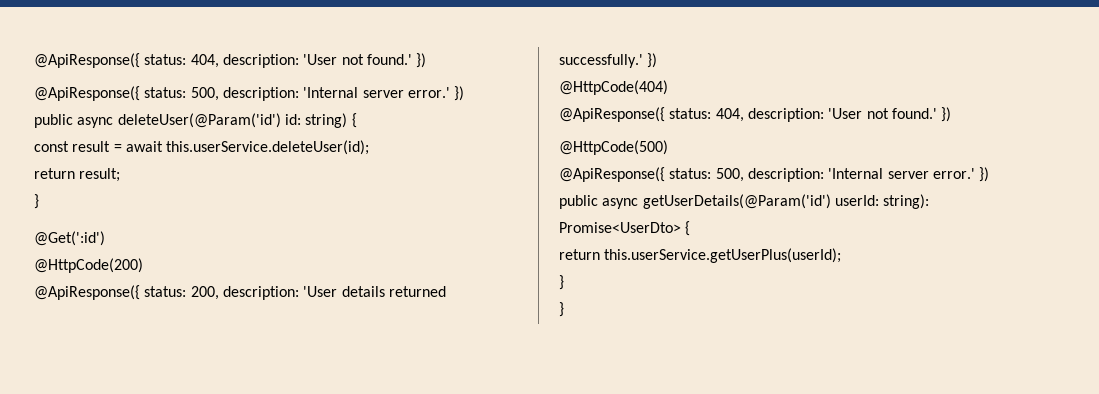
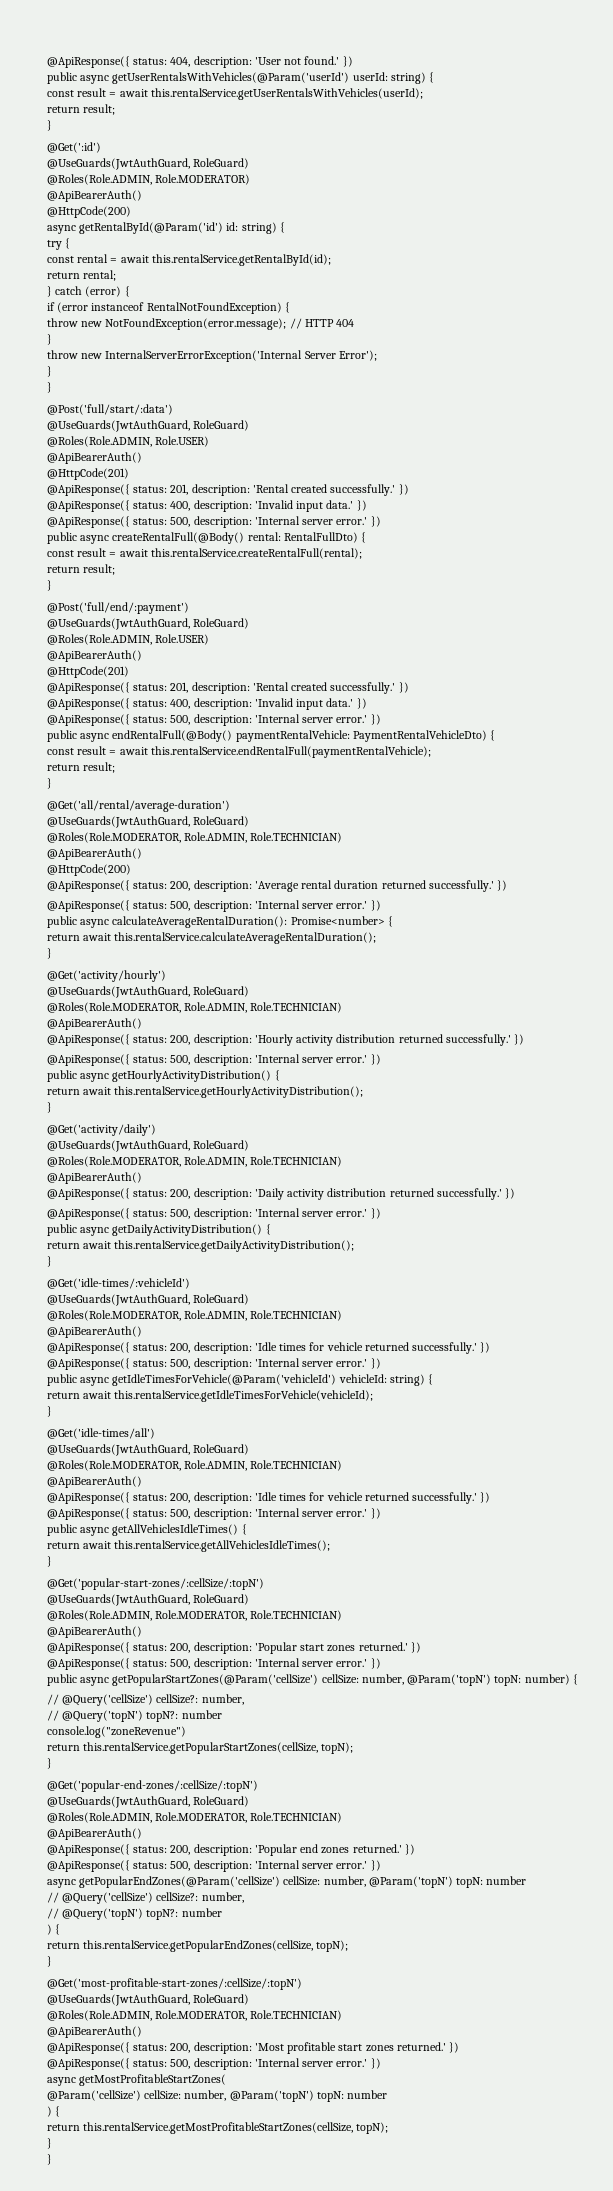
[34,53,427,68] @ApiResponse({ status: 404, description: 'User not found.' }) -> [47,56,353,68] [47,72,435,84] [47,88,423,100] [47,104,116,115] [47,120,52,131] [47,142,101,153] [47,158,250,170] [47,174,251,185] [47,190,142,202] [47,206,131,218] [47,222,285,234] [47,238,71,250] [47,254,331,266] [47,270,117,281] [47,286,130,297] [47,302,290,314] [47,318,355,330] [47,334,52,345] [47,350,377,362] [47,366,52,377] [47,382,52,393] [47,404,173,415] [47,420,250,432] [47,436,210,447] [47,452,142,464] [47,468,129,480] [47,484,409,496] [47,500,367,512] @ApiResponse({ status: 404, description: 'User not found.' }) // public async getUserRentalsWithVehicles(@Param('userId') userId: string) { // const result = await this.rentalService.getUserRentalsWithVehicles(userId); // return result; // } // @Get(':id') // @UseGuards(JwtAuthGuard, RoleGuard) // @Roles(Role.ADMIN, Role.MODERATOR) // @ApiBearerAuth() // @HttpCode(200) // async getRentalById(@Param('id') id: string) { // try { // const rental = await this.rentalService.getRentalById(id); // return rental; // } catch (error) { // if (error instanceof RentalNotFoundException) { // throw new NotFoundException(error.message); // HTTP 404 // } // throw new InternalServerErrorException('Internal Server Error'); // } // } // @Post('full/start/:data') // @UseGuards(JwtAuthGuard, RoleGuard) // @Roles(Role.ADMIN, Role.USER) // @ApiBearerAuth() // @HttpCode(201) // @ApiResponse({ status: 201, description: 'Rental created successfully.' }) // @ApiResponse({ status: 400, description: 'Invalid input data.' })
[117,113,357,128] [34,140,370,155] [34,168,121,182] [34,194,39,209] [34,231,105,246] [34,258,143,273] [34,285,446,300] [559,53,658,68] [559,80,668,95] [559,107,952,122] [559,140,668,155] deleteUser(@Param('id') id: string) { // const result = await this.userService.deleteUser(id); // return result; // } // @Get(':id') // @HttpCode(200) // @ApiResponse({ status: 200, description: 'User details returned successfully.' }) // @HttpCode(404) // @ApiResponse({ status: 404, description: 'User not found.' }) // @HttpCode(500) -> [112,532,367,544] [47,548,362,559] [47,564,116,575] [47,580,52,591] [47,602,189,614] [47,618,250,630] [47,634,210,645] [47,650,142,662] [47,666,129,678] [47,682,409,694] [47,698,367,710] createRentalFull(@Body() rental: RentalFullDto) { // const result = await this.rentalService.createRentalFull(rental); // return result; // } // @Post('full/end/:payment') // @UseGuards(JwtAuthGuard, RoleGuard) // @Roles(Role.ADMIN, Role.USER) // @ApiBearerAuth() // @HttpCode(201) // @ApiResponse({ status: 201, description: 'Rental created successfully.' }) // @ApiResponse({ status: 400, description: 'Invalid input data.' })
[642,194,930,209] [559,221,691,236] [559,248,842,263] getUserDetails(@Param('id') userId: string): Promise<UserDto> { // return this.userService.getUserPlus(userId); -> [112,730,496,742] [47,746,431,758] [47,762,116,773] [47,778,52,789] [47,800,230,812] [47,816,250,828] [47,832,343,843] [47,848,142,860] [47,864,131,876] [47,880,508,892] [47,900,381,912] [47,916,393,928] [47,932,377,944] [47,948,52,959] [47,970,166,982] [47,986,250,998] [47,1002,343,1013] [47,1018,142,1030] [47,1034,525,1046] [47,1054,381,1066] [47,1070,280,1082] [47,1086,364,1098] [47,1102,52,1113] [47,1124,156,1136] [47,1140,250,1152] [47,1156,343,1167] [47,1172,142,1184] [47,1188,516,1200] [47,1208,381,1220] [47,1224,271,1236] [47,1240,355,1252] [47,1256,52,1267] [47,1278,190,1289] [47,1294,250,1306] [47,1310,343,1321] [47,1326,142,1338] [47,1342,491,1354] [47,1358,381,1370] [47,1374,434,1386] [47,1390,374,1402] [47,1406,52,1417] [47,1428,155,1439] [47,1444,250,1456] [47,1460,343,1471] [47,1476,142,1488] [47,1492,491,1504] [47,1508,381,1520] [47,1524,247,1536] [47,1540,331,1552] [47,1556,52,1567] [47,1578,264,1590] [47,1594,250,1606] [47,1610,343,1621] [47,1626,142,1638] [47,1642,421,1654] [47,1658,381,1670] [47,1674,578,1686] [47,1694,244,1706] [47,1710,222,1722] [47,1726,186,1738] [47,1742,354,1754] [47,1758,52,1769] [47,1780,258,1792] [47,1796,250,1808] [47,1812,343,1823] [47,1828,142,1840] [47,1844,415,1856] [47,1860,381,1872] [47,1876,527,1888] [47,1892,244,1904] [47,1908,222,1920] [47,1924,61,1935] [47,1940,349,1952] [47,1956,52,1967] [47,1978,302,1990] [47,1994,250,2006] [47,2010,343,2021] [47,2026,142,2038] [47,2042,460,2054] [47,2058,381,2070] [47,2074,227,2086] [47,2090,388,2102] [47,2106,61,2117] [47,2122,389,2134] endRentalFull(@Body() paymentRentalVehicle: PaymentRentalVehicleDto) { // const result = await this.rentalService.endRentalFull(paymentRentalVehicle); // return result; // } // @Get('all/rental/average-duration') // @UseGuards(JwtAuthGuard, RoleGuard) // @Roles(Role.MODERATOR, Role.ADMIN, Role.TECHNICIAN) // @ApiBearerAuth() // @HttpCode(200) // @ApiResponse({ status: 200, description: 'Average rental duration returned successfully.' }) // @ApiResponse({ status: 500, description: 'Internal server error.' }) // public async calculateAverageRentalDuration(): Promise<number> { // return await this.rentalService.calculateAverageRentalDuration(); // } // @Get('activity/hourly') // @UseGuards(JwtAuthGuard, RoleGuard) // @Roles(Role.MODERATOR, Role.ADMIN, Role.TECHNICIAN) // @ApiBearerAuth() // @ApiResponse({ status: 200, description: 'Hourly activity distribution returned successfully.' }) // @ApiResponse({ status: 500, description: 'Internal server error.' }) // public async getHourlyActivityDistribution() { // return await this.rentalService.getHourlyActivityDistribution(); // } // @Get('activity/daily') // @UseGuards(JwtAuthGuard, RoleGuard) // @Roles(Role.MODERATOR, Role.ADMIN, Role.TECHNICIAN) // @ApiBearerAuth() // @ApiResponse({ status: 200, description: 'Daily activity distribution returned successfully.' }) // @ApiResponse({ status: 500, description: 'Internal server error.' }) // public async getDailyActivityDistribution() { // return await this.rentalService.getDailyActivityDistribution(); // } // @Get('idle-times/:vehicleId') // @UseGuards(JwtAuthGuard, RoleGuard) // @Roles(Role.MODERATOR, Role.ADMIN, Role.TECHNICIAN) // @ApiBearerAuth() // @ApiResponse({ status: 200, description: 'Idle times for vehicle returned successfully.' }) // @ApiResponse({ status: 500, description: 'Internal server error.' }) // public async getIdleTimesForVehicle(@Param('vehicleId') vehicleId: string) { // return await this.rentalService.getIdleTimesForVehicle(vehicleId); // } // @Get('idle-times/all') // @UseGuards(JwtAuthGuard, RoleGuard) // @Roles(Role.MODERATOR, Role.ADMIN, Role.TECHNICIAN) // @ApiBearerAuth() // @ApiResponse({ status: 200, description: 'Idle times for vehicle returned successfully.' }) // @ApiResponse({ status: 500, description: 'Internal server error.' }) // public async getAllVehiclesIdleTimes() { // return await this.rentalService.getAllVehiclesIdleTimes(); // } // @Get('popular-start-zones/:cellSize/:topN') // @UseGuards(JwtAuthGuard, RoleGuard) // @Roles(Role.ADMIN, Role.MODERATOR, Role.TECHNICIAN) // @ApiBearerAuth() // @ApiResponse({ status: 200, description: 'Popular start zones returned.' }) // @ApiResponse({ status: 500, description: 'Internal server error.' }) // public async getPopularStartZones(@Param('cellSize') cellSize: number, @Param('topN') topN: number) { // // @Query('cellSize') cellSize?: number, // // @Query('topN') topN?: number // console.log("zoneRevenue") // return this.rentalService.getPopularStartZones(cellSize, topN); // } // @Get('popular-end-zones/:cellSize/:topN') // @UseGuards(JwtAuthGuard, RoleGuard) // @Roles(Role.ADMIN, Role.MODERATOR, Role.TECHNICIAN) // @ApiBearerAuth() // @ApiResponse({ status: 200, description: 'Popular end zones returned.' }) // @ApiResponse({ status: 500, description: 'Internal server error.' }) // async getPopularEndZones(@Param('cellSize') cellSize: number, @Param('topN') topN: number // // @Query('cellSize') cellSize?: number, // // @Query('topN') topN?: number // ) { // return this.rentalService.getPopularEndZones(cellSize, topN); // } // @Get('most-profitable-start-zones/:cellSize/:topN') // @UseGuards(JwtAuthGuard, RoleGuard) // @Roles(Role.ADMIN, Role.MODERATOR, Role.TECHNICIAN) // @ApiBearerAuth() // @ApiResponse({ status: 200, description: 'Most profitable start zones returned.' }) // @ApiResponse({ status: 500, description: 'Internal server error.' }) // async getMostProfitableStartZones( // @Param('cellSize') cellSize: number, @Param('topN') topN: number // ) { // return this.rentalService.getMostProfitableStartZones(cellSize, topN);

